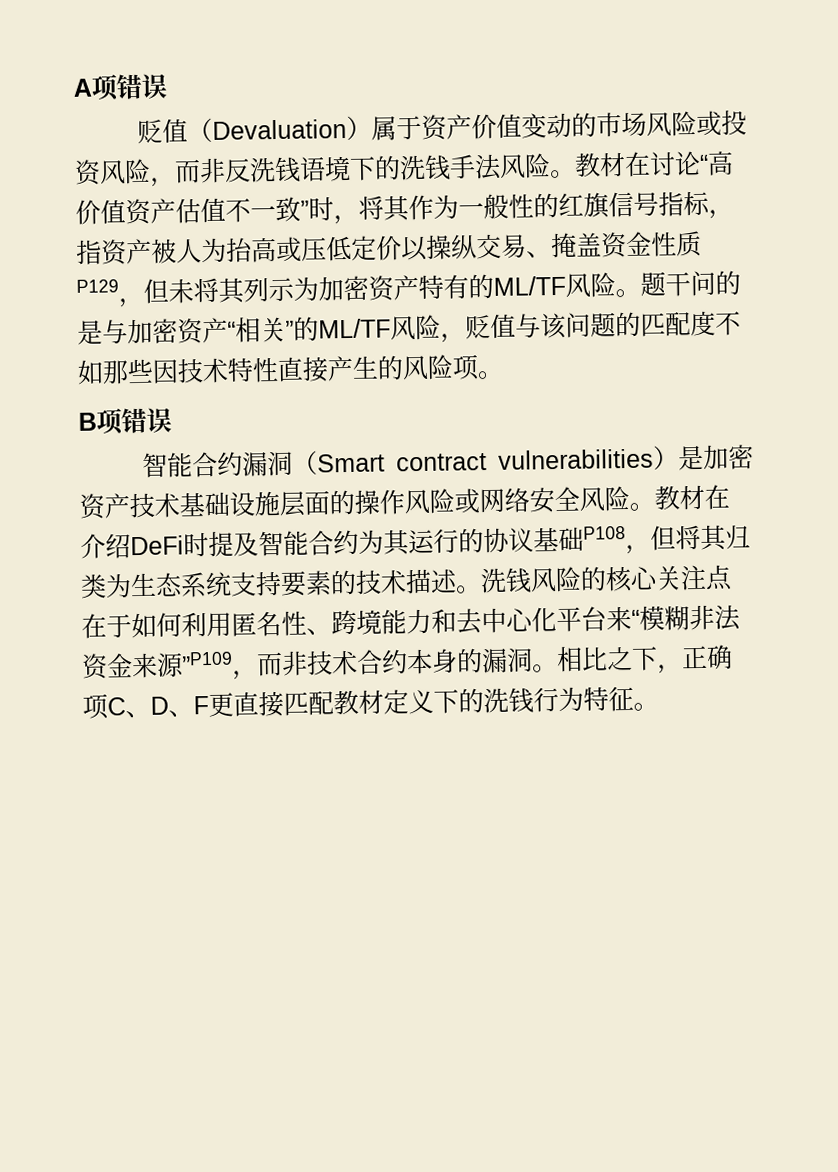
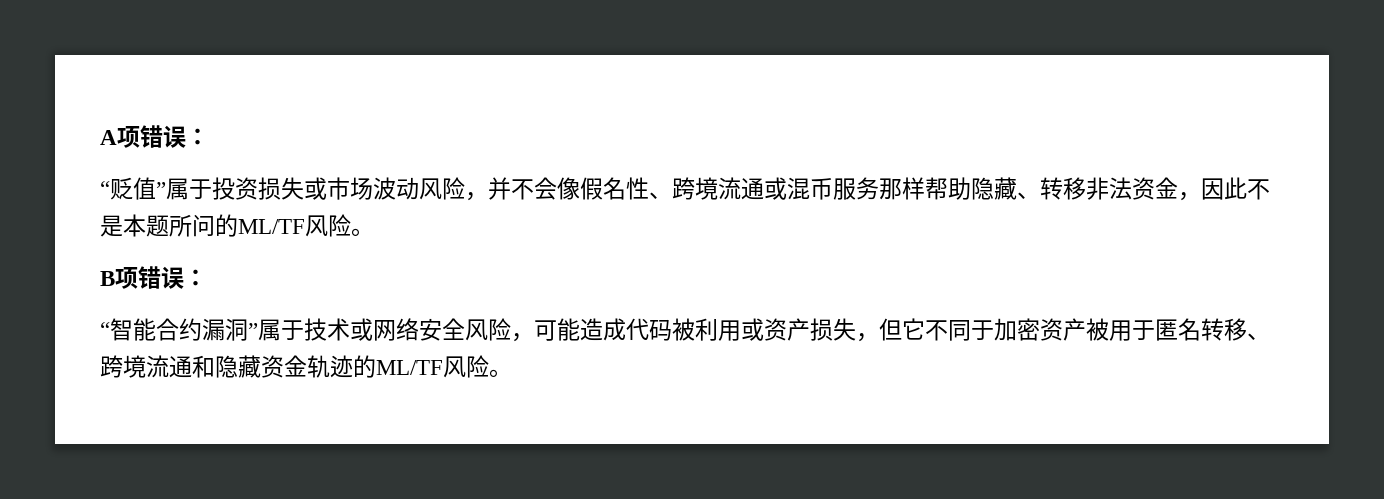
[136,110,747,144] [74,150,734,187] [75,190,734,226] [76,230,702,266] [76,279,119,293] [118,270,741,308] [77,310,741,345] [77,354,480,385] // 贬值（Devaluation）属于资产价值变动的市场风险或投资风险，而非反洗钱语境下的洗钱手法风险。教材在讨论“高价值资产估值不一致”时，将其作为一般性的红旗信号指标，指资产被人为抬高或压低定价以操纵交易、掩盖资金性质P129，但未将其列示为加密资产特有的ML/TF风险。题干问的是与加密资产“相关”的ML/TF风险，贬值与该问题的匹配度不如那些因技术特性直接产生的风险项 -> [186,128,209,145] [100,177,1270,201] [100,214,351,237] ： // “贬值”属于投资损失或市场波动风险，并不会像假名性、跨境流通或混币服务那样帮助隐藏、转移非法资金，因此不是本题所问的ML/TF风险
(172, 420) // -> [184,269,207,286] [100,322,110,338] ： // “
[291,444,754,475] [79,484,730,520] [80,526,626,559] [625,524,751,555] [80,564,733,599] [81,604,741,639] [81,644,733,680] [82,685,634,720] （Smart contract vulnerabilities）是加密资产技术基础设施层面的操作风险或网络安全风险。教材在介绍DeFi时提及智能合约为其运行的协议基础P108，但将其归类为生态系统支持要素的技术描述。洗钱风险的核心关注点在于如何利用匿名性、跨境能力和去中心化平台来“模糊非法资金来源”P109，而非技术合约本身的漏洞。相比之下，正确项C、D、F更直接匹配教材定义下的洗钱行为特征 -> [248,318,1270,342] [100,355,489,378] ”属于技术或网络安全风险，可能造成代码被利用或资产损失，但它不同于加密资产被用于匿名转移、跨境流通和隐藏资金轨迹的ML/TF风险

